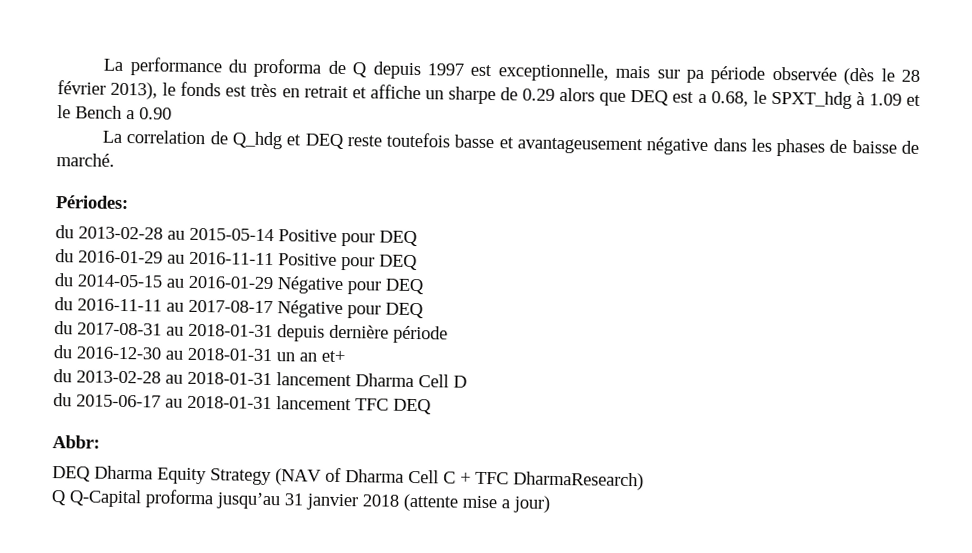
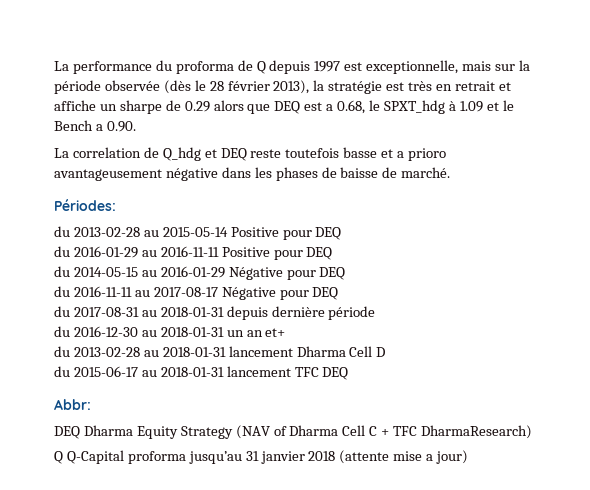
[685,69,704,83] pa -> [518,60,530,71] la
[162,81,222,97] le fonds -> [313,80,383,94] la stratégie
[139,107,172,120] 0.90 -> [106,121,136,132] 0.90.
(514, 143) none -> [397,148,447,161] a prioro

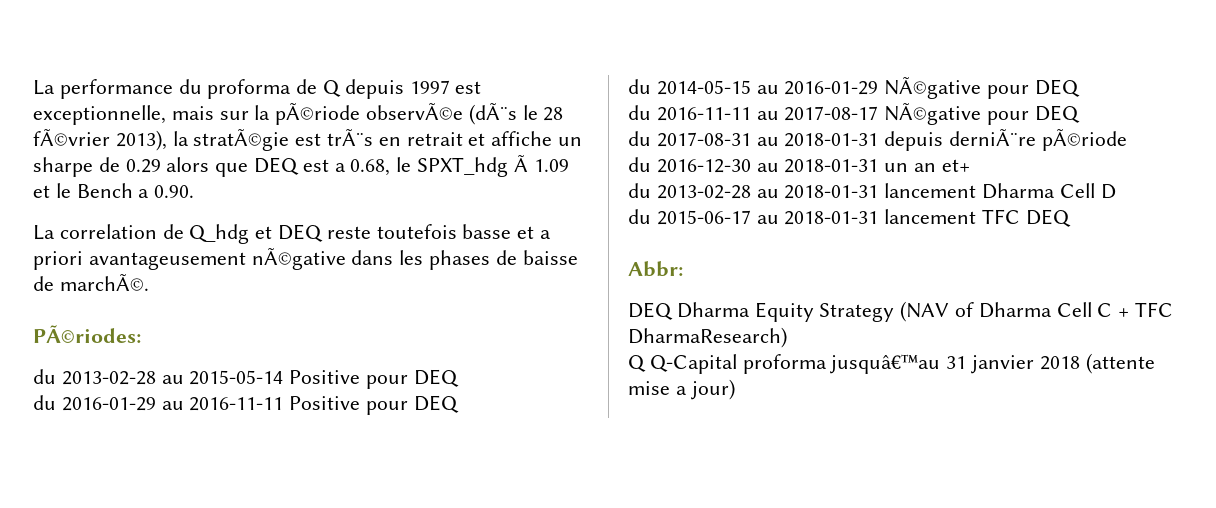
[54,80,191,94] période observée (dès -> [275,102,517,125] pÃ©riode observÃ©e (dÃ¨s
[227,81,270,91] février -> [33,128,110,146] fÃ©vrier
[328,81,433,94] stratégie est très -> [193,128,374,151] stratÃ©gie est trÃ¨s
[448,101,456,111] à -> [513,154,528,172] Ã
[408,148,447,161] [54,168,218,181] prioro avantageusement négative -> [33,247,346,270] priori avantageusement nÃ©gative
[401,167,451,178] [54,199,116,211] marché. // Périodes: -> [59,273,149,291] [33,325,141,343] marchÃ©. // PÃ©riodes:
[228,267,283,280] Négative -> [884,76,982,99] NÃ©gative
[221,287,276,300] Négative -> [884,102,982,125] NÃ©gative
[271,306,376,320] dernière période -> [949,128,1127,151] derniÃ¨re pÃ©riode
[188,451,242,464] jusqu’au -> [830,354,941,374] jusquâ€™au

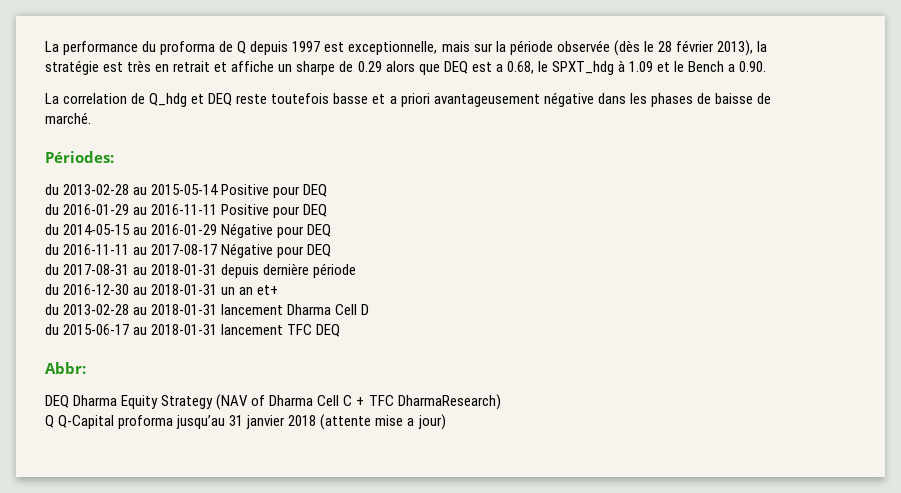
[275,102,517,125] pÃ©riode observÃ©e (dÃ¨s -> [509,40,640,56] période observée (dès
[33,128,110,146] fÃ©vrier -> [675,40,714,52] février
[193,128,374,151] stratÃ©gie est trÃ¨s -> [45,60,152,75] stratégie est très
[513,154,528,172] Ã -> [617,60,625,72] à
[251,247,346,270] nÃ©gative -> [543,92,594,107] négative
[59,273,149,291] [33,325,141,343] marchÃ©. // PÃ©riodes: -> [45,112,91,124] [45,151,114,163] marché. // Périodes:
[884,76,982,99] NÃ©gative -> [221,223,274,238] Négative
[884,102,982,125] NÃ©gative -> [221,243,274,258] Négative
[949,128,1127,151] derniÃ¨re pÃ©riode -> [263,263,357,278] dernière période
[830,354,941,374] jusquâ€™au -> [176,415,226,429] jusqu’au

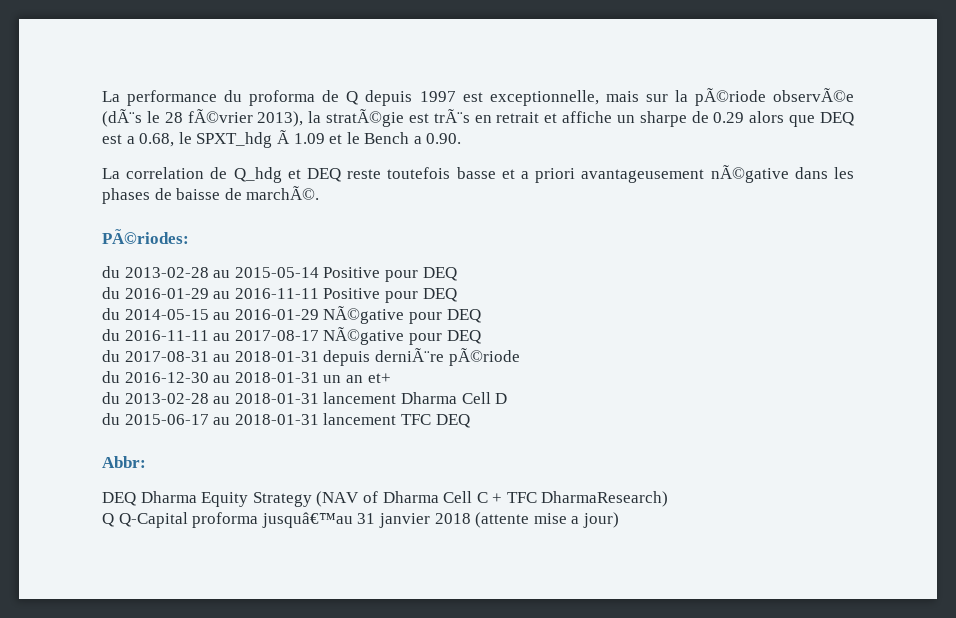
[509,40,640,56] période observée (dès -> [694,88,854,106] [102,109,142,127] pÃ©riode observÃ©e (dÃ¨s
[675,40,714,52] février -> [187,109,253,123] fÃ©vrier
[45,60,152,75] stratégie est très -> [326,109,470,127] stratÃ©gie est trÃ¨s
[617,60,625,72] à -> [276,130,290,144] Ã
[543,92,594,107] négative -> [710,165,789,183] nÃ©gative
[45,112,91,124] [45,151,114,163] marché. // Périodes: -> [246,186,320,200] [102,229,189,244] marchÃ©. // PÃ©riodes:
[221,223,274,238] Négative -> [323,306,405,324] NÃ©gative
[221,243,274,258] Négative -> [323,327,405,345] NÃ©gative
[263,263,357,278] dernière période -> [374,348,520,366] derniÃ¨re pÃ©riode
[176,415,226,429] jusqu’au -> [261,512,353,528] jusquâ€™au

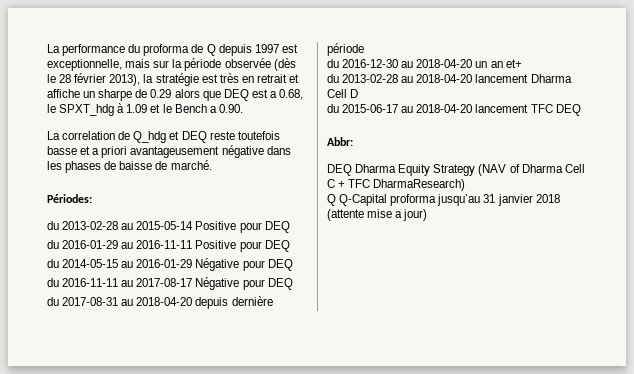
[694,88,854,106] [102,109,142,127] pÃ©riode observÃ©e (dÃ¨s -> [184,58,296,71] période observée (dès
[187,109,253,123] fÃ©vrier -> [74,73,107,83] février
[326,109,470,127] stratÃ©gie est trÃ¨s -> [155,73,239,86] stratégie est très
[276,130,290,144] Ã -> [117,103,125,113] à
[710,165,789,183] nÃ©gative -> [221,145,264,158] négative
[246,186,320,200] [102,229,189,244] marchÃ©. // PÃ©riodes: -> [170,160,212,170] [47,194,92,203] marché. // Périodes:
[323,306,405,324] NÃ©gative -> [195,258,240,271] Négative
[323,327,405,345] NÃ©gative -> [195,277,240,290] Négative
[234,348,520,366] 2018-01-31 depuis derniÃ¨re pÃ©riode -> [136,296,273,309] [327,43,364,56] 2018-04-20 depuis dernière période
[234,372,319,383] 2018-01-31 -> [416,59,473,68] 2018-04-20
[234,393,319,404] 2018-01-31 -> [416,74,473,83] 2018-04-20
[234,414,319,425] 2018-01-31 -> [416,104,473,113] 2018-04-20
[261,512,353,528] jusquâ€™au -> [437,194,481,206] jusqu’au

